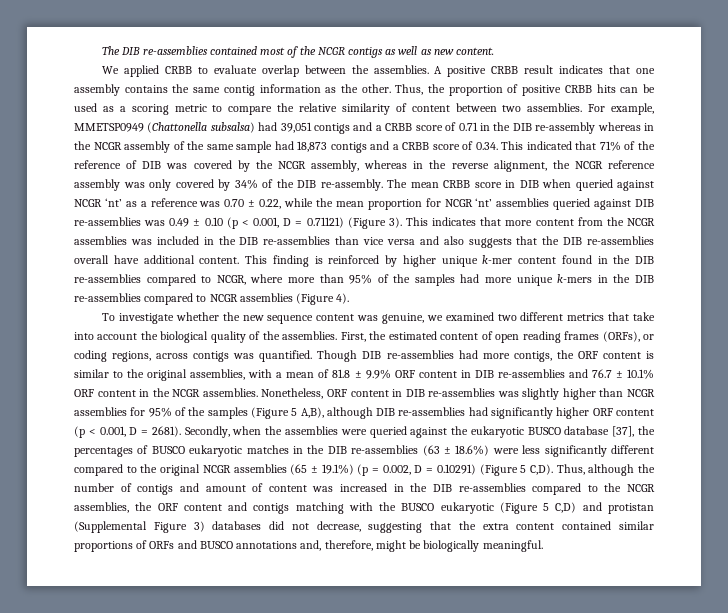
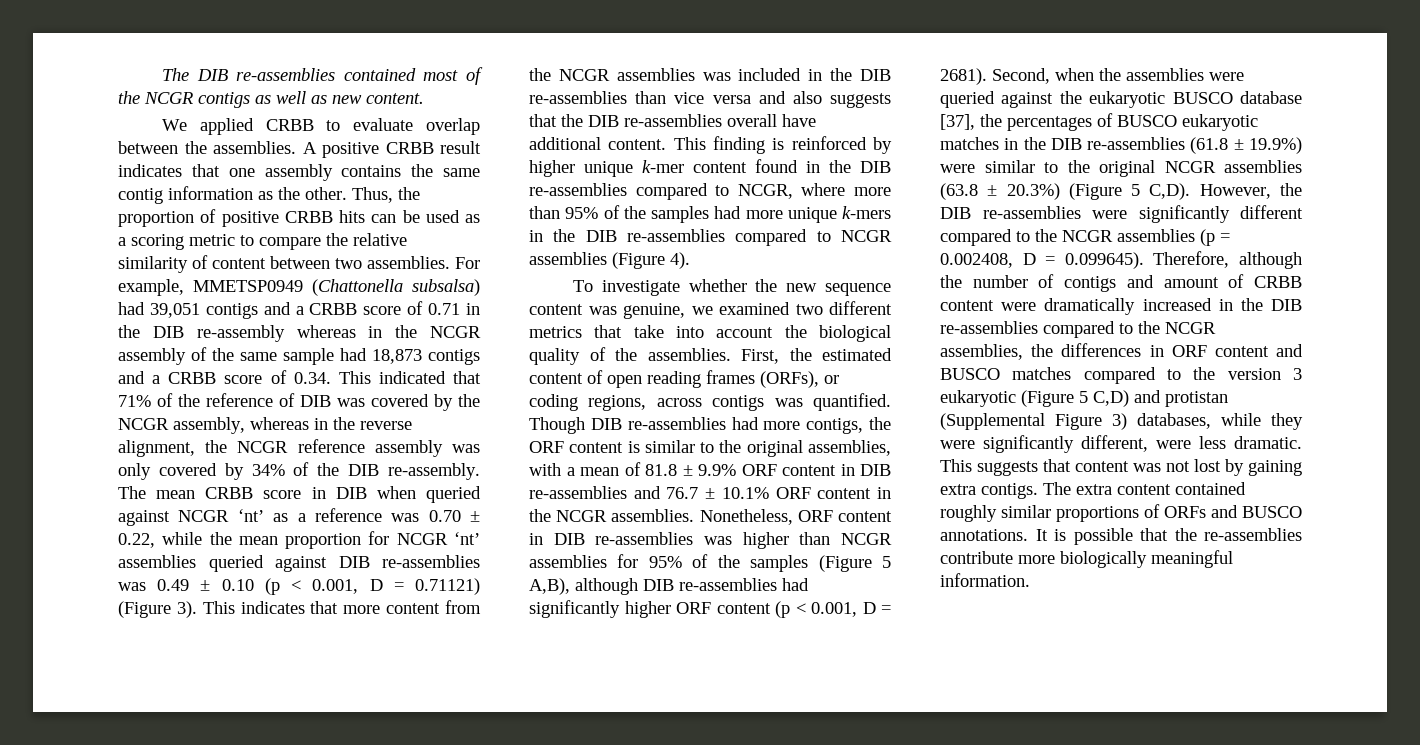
[522,388,560,400] slightly -> (732, 540) none
[184,426,230,438] Secondly, -> [992,68,1050,84] Second,
[422,445,541,456] (63 ± 18.6%) were less -> [1190,137,1302,154] [940,160,1302,177] [940,183,1302,200] [940,206,1127,219] (61.8 ± 19.9%) were similar to the original NCGR assemblies (63.8 ± 20.3%) (Figure 5 C,D). However, the DIB re-assemblies were
[160,464,354,476] original NCGR assemblies (65 ± 19.1%) -> [1062,229,1195,242] NCGR assemblies
[382,464,585,476] 0.002, D = 0.10291) (Figure 5 C,D). Thus, -> [940,251,1230,269] 0.002408, D = 0.099645). Therefore,
[268,485,334,492] content was -> [1254,276,1302,288] [940,298,1136,315] CRBB content were dramatically
(153, 506) none -> [1061,343,1164,357] differences in
[253,502,435,514] contigs matching with the BUSCO -> [940,367,1302,384] BUSCO matches compared to the version 3
[212,521,476,533] databases did not decrease, suggesting that the -> [1137,413,1303,430] [940,435,1302,453] [940,459,1302,476] [940,482,1071,499] databases, while they were significantly different, were less dramatic. This suggests that content was not lost by gaining extra contigs. The
(612, 525) none -> [940,505,997,522] roughly
[236,540,543,552] annotations and, therefore, might be biologically meaningful. -> [940,528,1302,545] [940,550,1233,568] [940,573,1030,587] annotations. It is possible that the re-assemblies contribute more biologically meaningful information.

